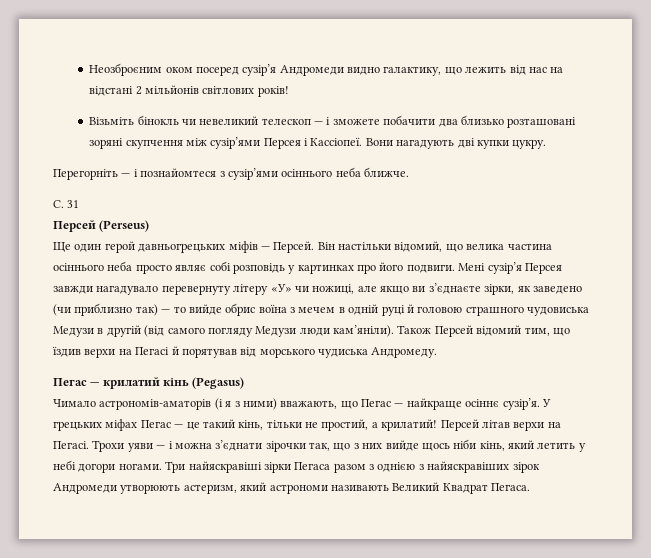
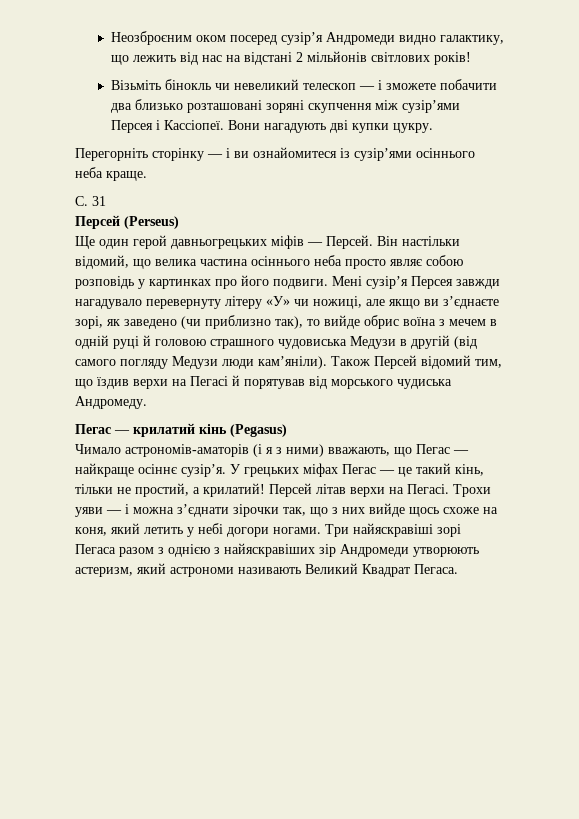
[121,168,225,177] — і познайомтеся з -> [152,147,350,161] сторінку — і ви ознайомитеся із
[364,167,409,177] ближче. -> [106,171,147,181] краще.
[209,261,231,271] собі -> [426,255,463,266] собою
[484,284,515,295] зірки, -> [75,316,103,329] зорі,
[135,304,171,316] так) — -> [275,316,303,329] так),
[453,439,505,451] ніби кінь, -> [443,507,498,514] [75,527,107,536] схоже на коня,
[263,462,291,473] зірки -> [437,524,461,537] зорі
[512,462,540,473] зірок -> [319,544,336,557] зір

